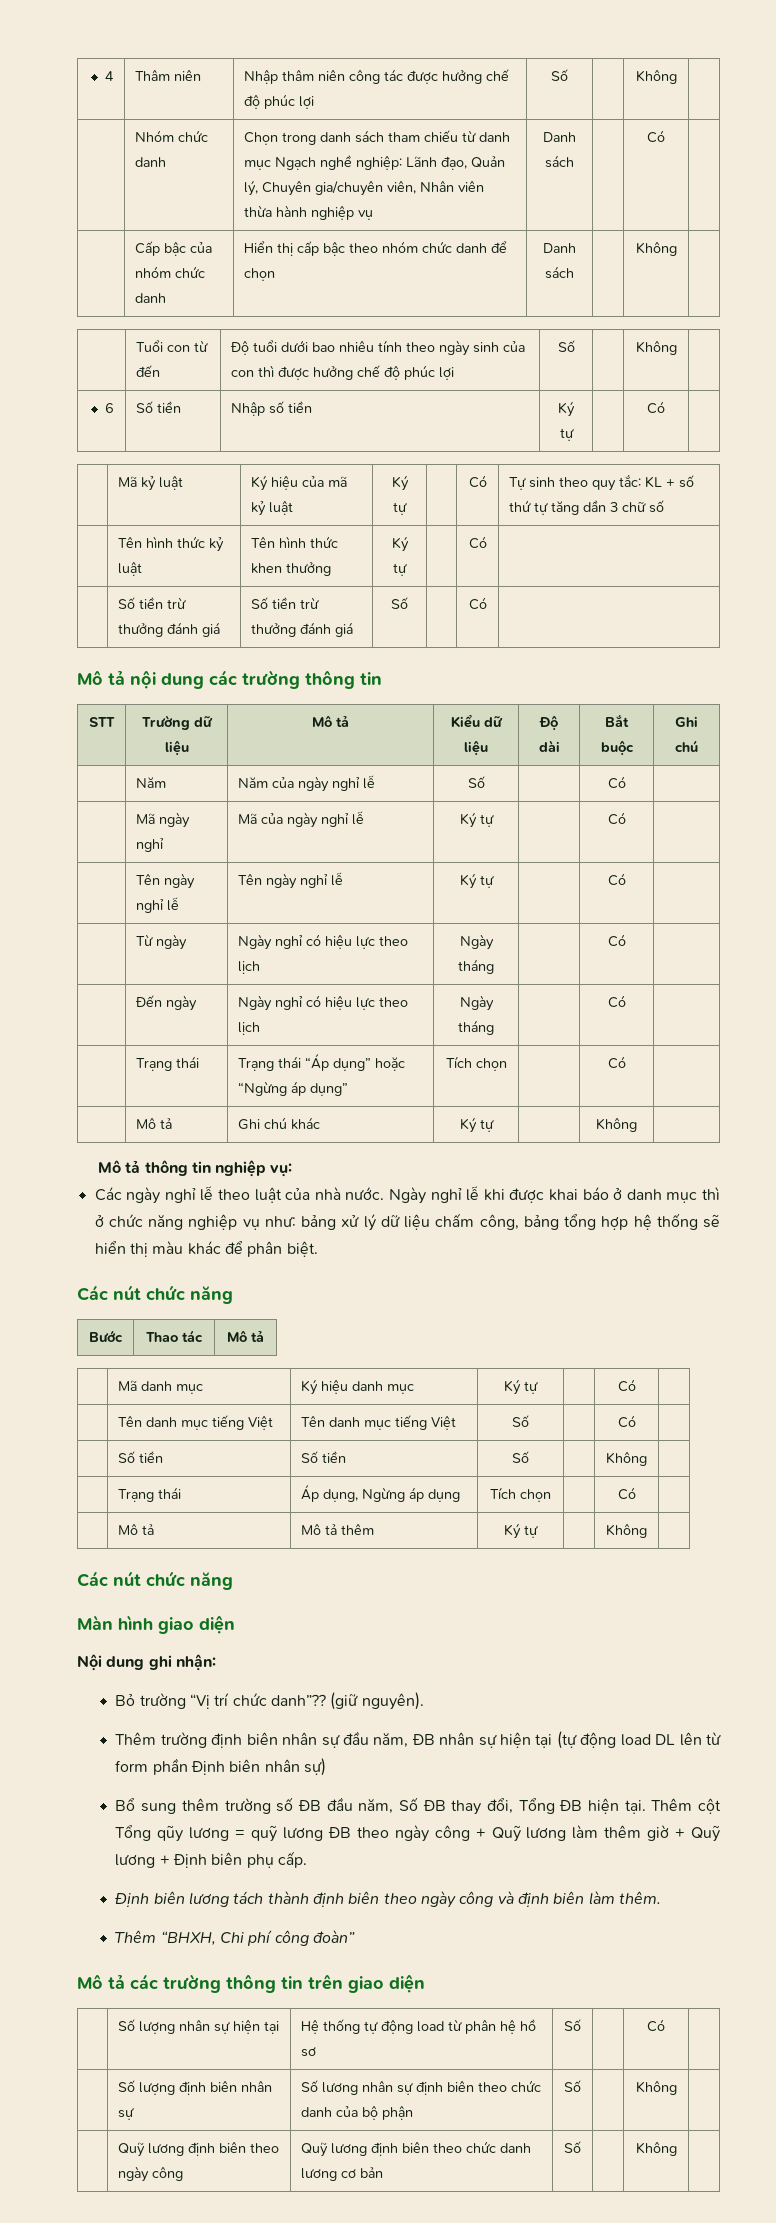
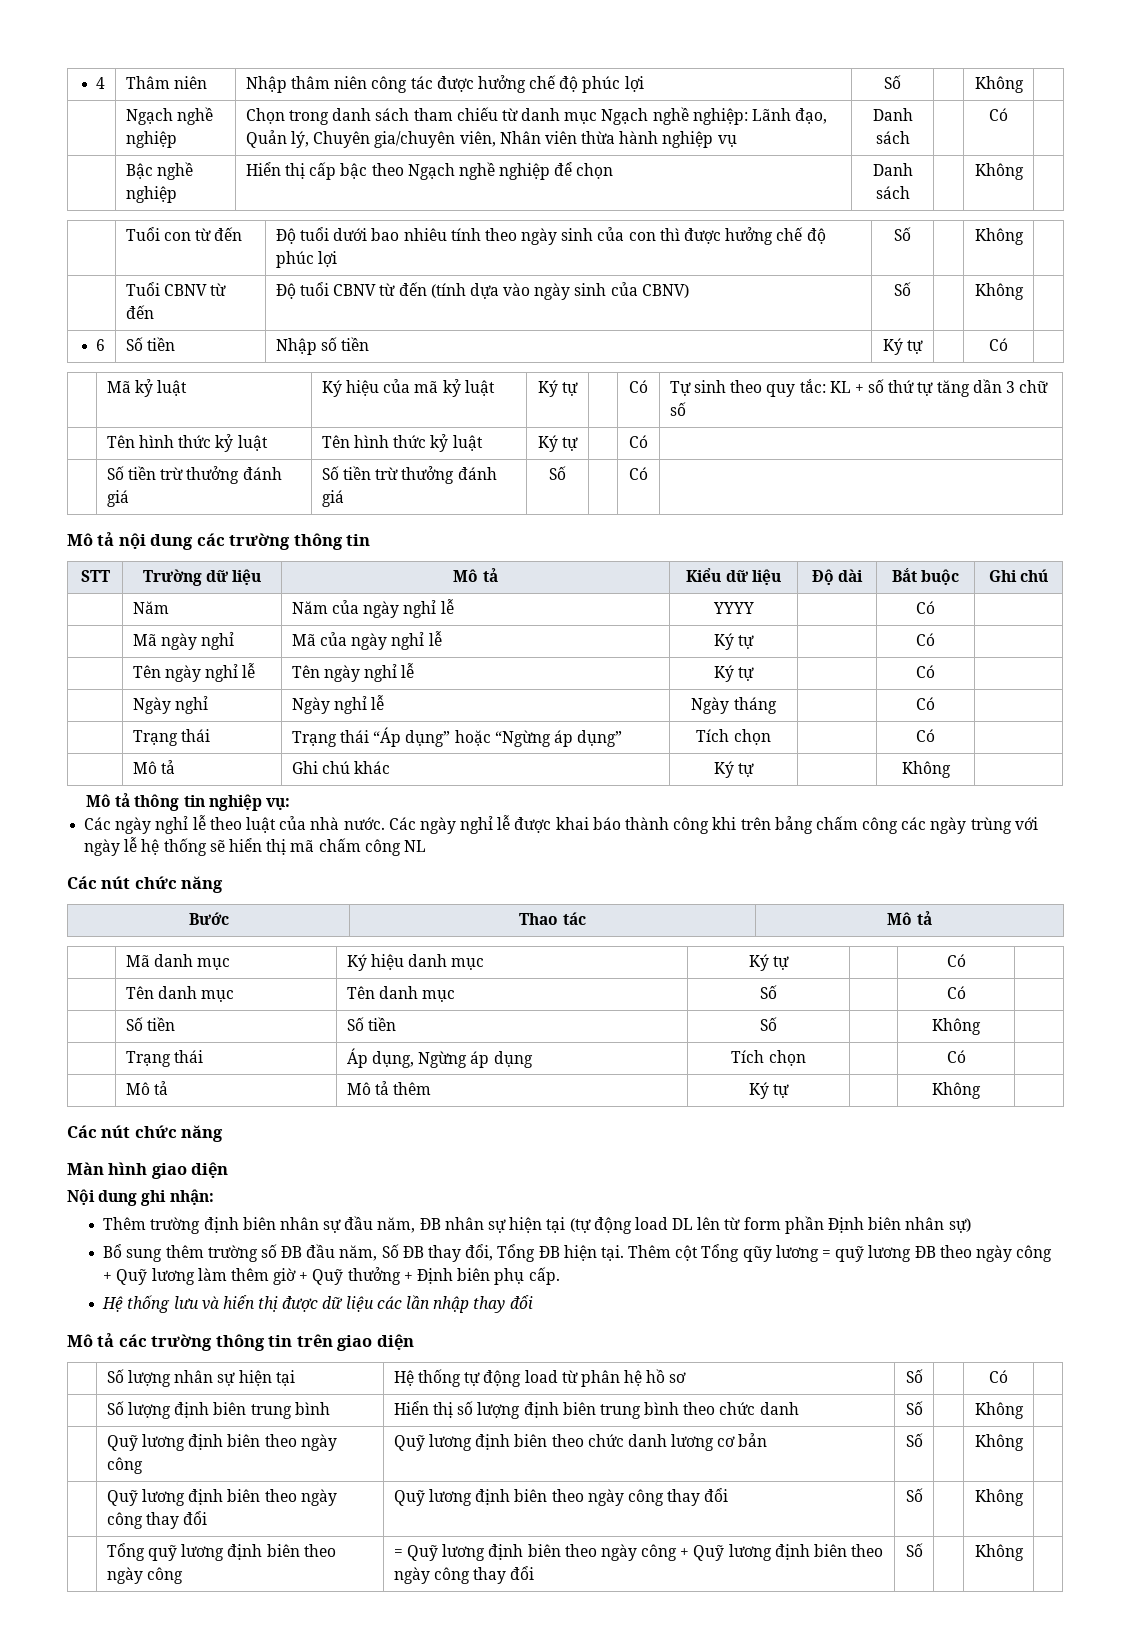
[135,130,209,142] [135,157,167,167] Nhóm chức danh -> [125,107,213,125] [125,131,177,148] Ngạch nghề nghiệp
[135,241,213,256] [135,266,206,278] [135,293,167,303] Cấp bậc của nhóm chức danh -> [125,162,193,180] [125,186,177,203] Bậc nghề nghiệp
[382,241,488,253] nhóm chức danh -> [407,162,551,180] Ngạch nghề nghiệp
(677, 348) none -> [125,282,227,296] [125,305,154,319] [275,282,689,300] [894,282,911,296] [974,283,1024,300] // | Tuổi CBNV từ đến | Độ tuổi CBNV từ đến (tính dựa vào ngày sinh của CBNV) | Số | | Không |
[251,562,332,576] khen thưởng -> [430,434,483,452] kỷ luật
[467,776,485,788] Số -> [712,602,754,614] YYYY
[136,934,188,950] [238,934,409,950] [238,961,261,974] [459,934,494,950] [458,959,494,974] [607,934,626,947] [135,995,198,1011] [238,995,409,1011] [238,1022,261,1035] Từ ngày | Ngày nghỉ có hiệu lực theo lịch | Ngày tháng | | Có | // | Đến ngày | Ngày nghỉ có hiệu lực theo lịch -> [132,696,208,714] [291,695,385,714] Ngày nghỉ | Ngày nghỉ lễ
[389,1186,505,1204] Ngày nghỉ lễ khi -> [388,815,511,834] Các ngày nghỉ lễ
[613,1187,721,1203] [94,1213,629,1231] ở danh mục thì ở chức năng nghiệp vụ như: bảng xử lý dữ liệu chấm công, bảng tổng hợp -> [625,816,1038,834] [84,837,138,856] thành công khi trên bảng chấm công các ngày trùng với ngày lễ
[152,1241,318,1257] màu khác để phân biệt. -> [290,838,426,856] mã chấm công NL
[212,1415,274,1430] [301,1415,457,1430] tiếng Việt | Tên danh mục tiếng Việt -> [346,986,456,1002] | Tên danh mục
[115,1692,424,1710] // Bỏ trường “Vị trí chức danh”?? (giữ nguyên). -> (214, 1197) none
[115,1854,156,1868] lương -> [347,1267,401,1285] thưởng
[115,1891,661,1908] [115,1930,356,1946] Định biên lương tách thành định biên theo ngày công và định biên làm thêm. // Thêm “BHXH, Chi phí công đoàn” -> [102,1295,533,1313] Hệ thống lưu và hiển thị được dữ liệu các lần nhập thay đổi
[241,2081,273,2092] [118,2108,135,2120] [301,2080,542,2095] [301,2106,414,2120] nhân sự | Số lương nhân sự định biên theo chức danh của bộ phận -> [250,1402,330,1419] [393,1401,799,1419] trung bình | Hiển thị số lượng định biên trung bình theo chức danh
(677, 2149) none -> [106,1489,337,1506] [106,1511,208,1529] [393,1488,729,1506] [905,1488,923,1502] [974,1489,1024,1506] [106,1543,336,1561] [106,1567,183,1584] [393,1544,884,1561] [393,1566,535,1584] [905,1543,923,1557] [974,1544,1024,1561] // | Quỹ lương định biên theo ngày công thay đổi | Quỹ lương định biên theo ngày công thay đổi | Số | | Không | // | Tổng quỹ lương định biên theo ngày công | = Quỹ lương định biên theo ngày công + Quỹ lương định biên theo ngày công thay đổi | Số | | Không |

